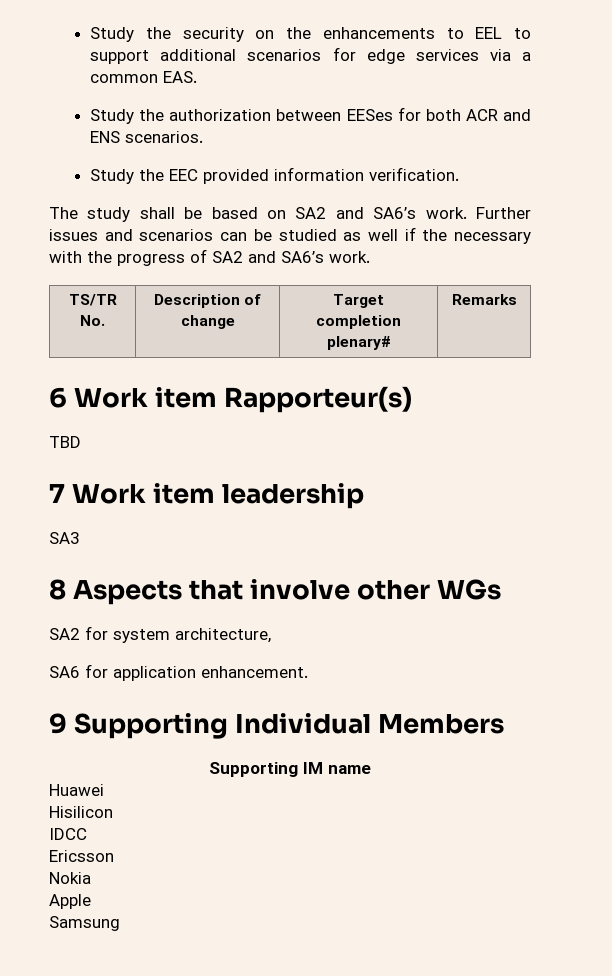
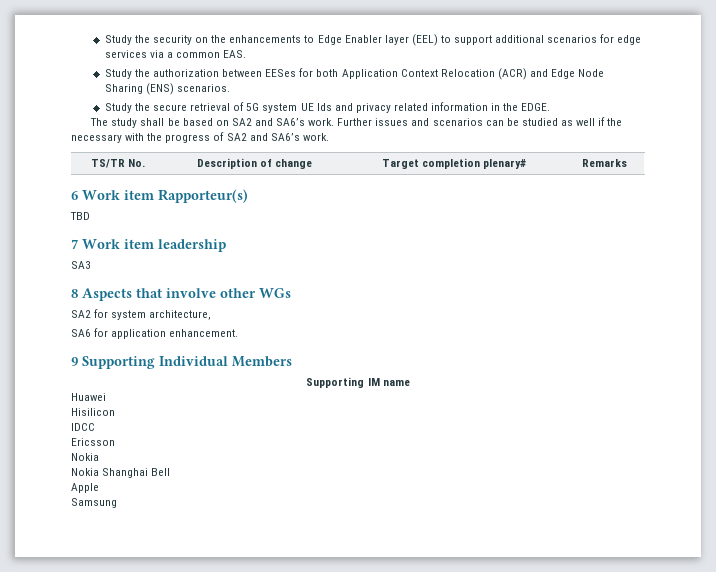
[475,27,503,39] EEL -> [317,34,438,46] Edge Enabler layer (EEL)
[465,109,531,121] [90,131,204,143] [90,167,460,184] ACR and ENS scenarios. // Study the EEC provided information verification. -> [341,68,605,80] [104,83,230,95] [104,102,551,113] Application Context Relocation (ACR) and Edge Node Sharing (ENS) scenarios. // Study the secure retrieval of 5G system UE Ids and privacy related information in the EDGE.
(91, 878) none -> [71,468,171,478] // Nokia Shanghai Bell

